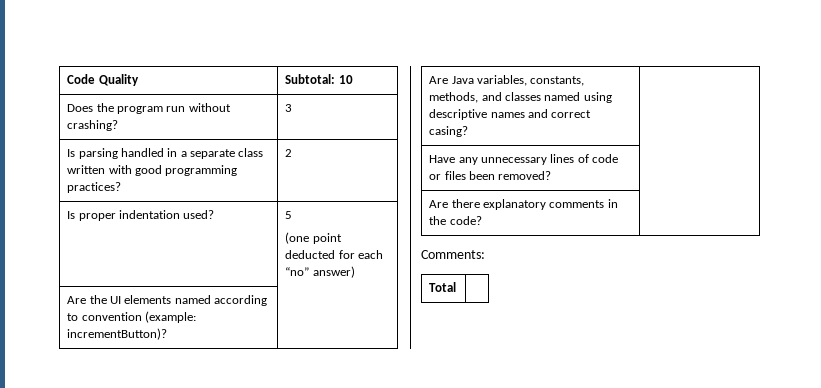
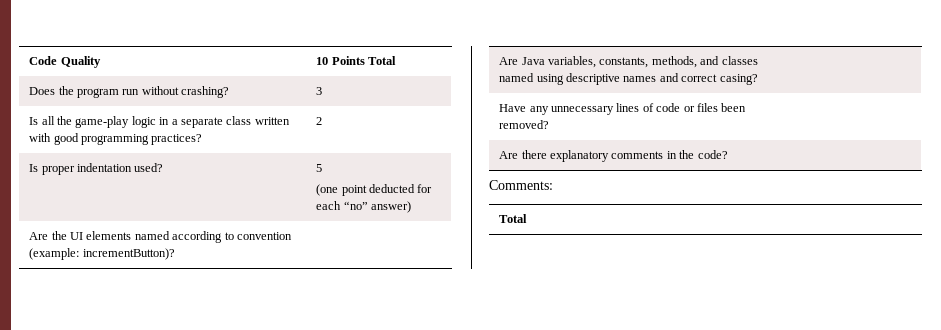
[285,74,336,84] Subtotal: -> (101, 62) none
(353, 79) none -> [331,56,397,65] Points Total
[78,148,164,159] parsing handled -> [41,116,156,128] all the game-play logic

